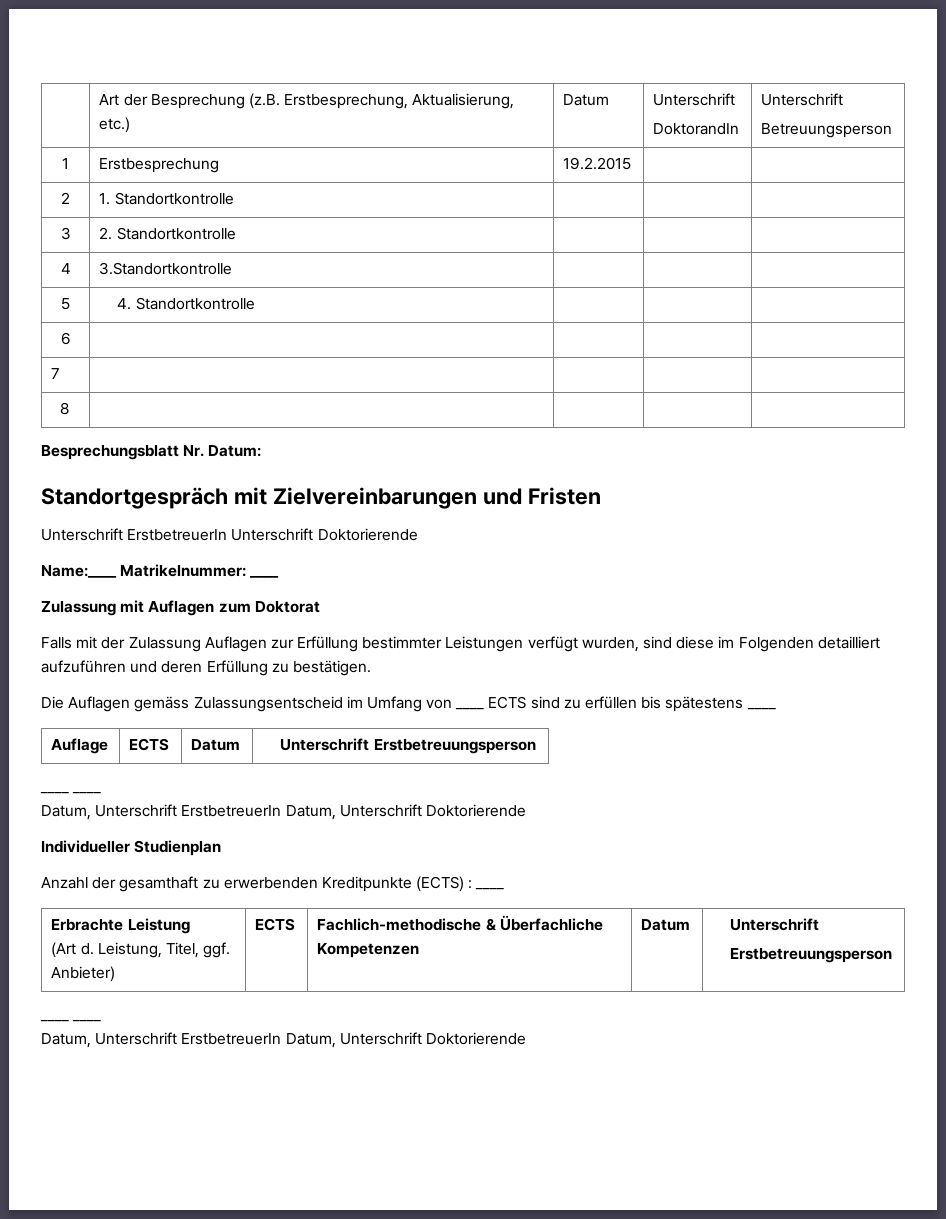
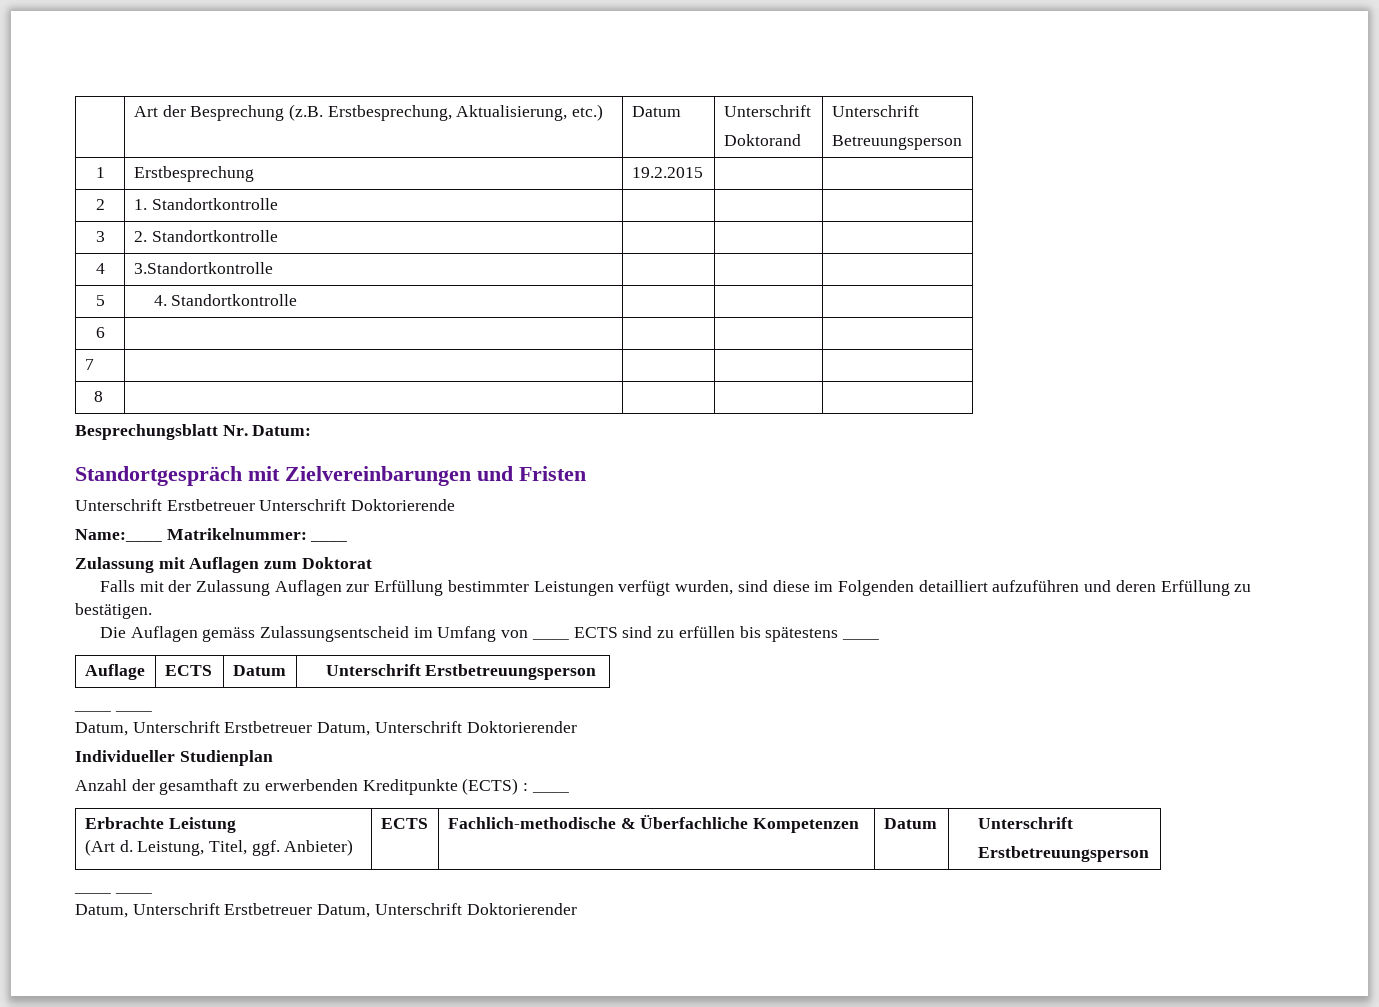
[653,123,740,135] DoktorandIn -> [723,134,801,146] Doktorand
[127,529,228,541] ErstbetreuerIn -> [166,499,255,511] Erstbetreuer
[181,804,526,820] ErstbetreuerIn Datum, Unterschrift Doktorierende -> [224,721,577,736] Erstbetreuer Datum, Unterschrift Doktorierender
[181,1032,526,1048] ErstbetreuerIn Datum, Unterschrift Doktorierende -> [224,903,577,918] Erstbetreuer Datum, Unterschrift Doktorierender

